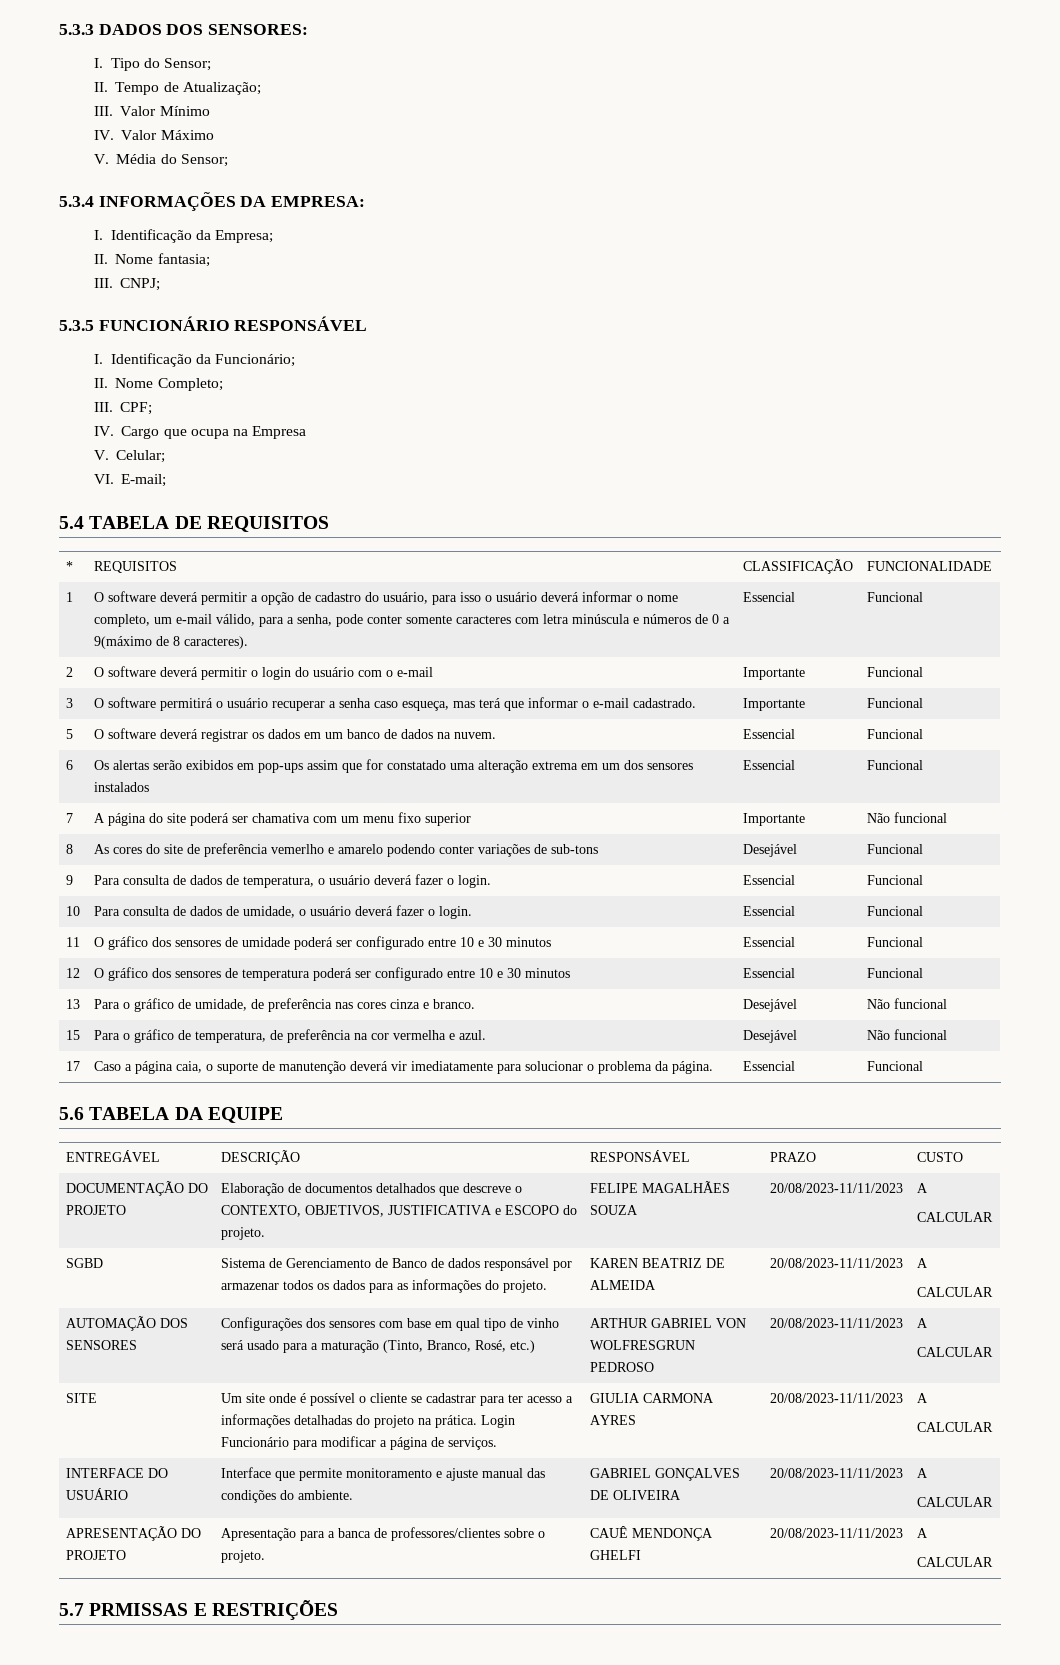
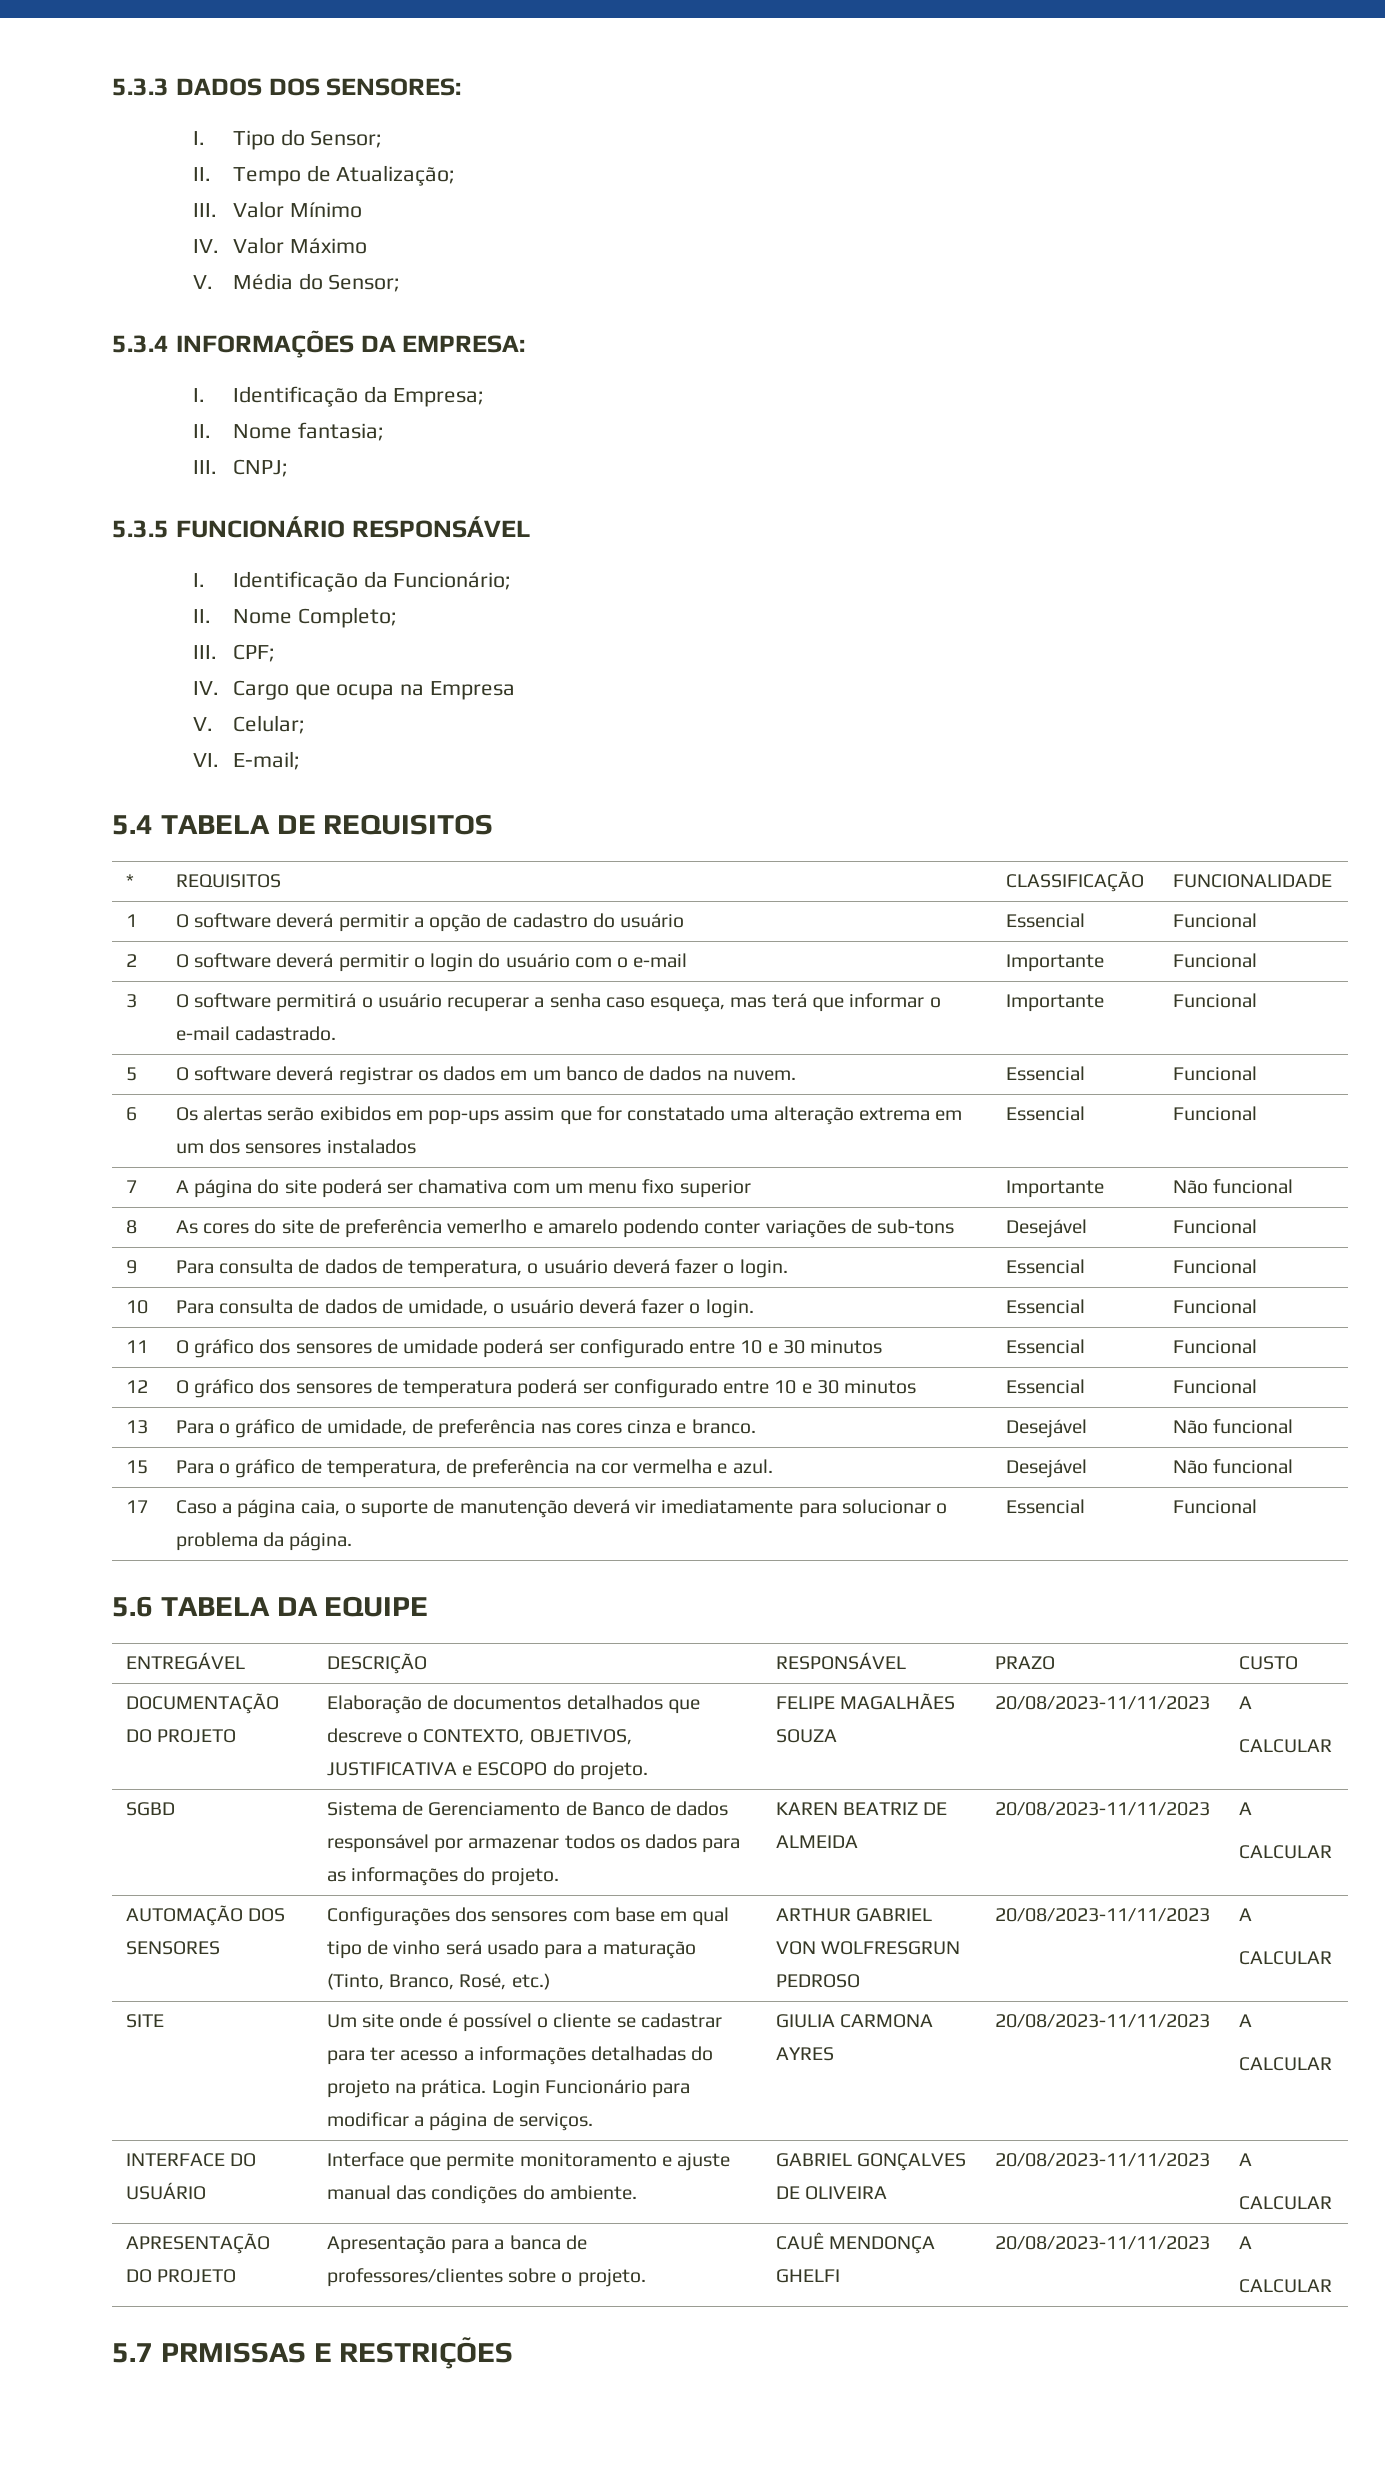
[382,591,678,605] [93,614,730,627] [93,636,248,649] usuário, para isso o usuário deverá informar o nome completo, um e-mail válido, para a senha, pode conter somente caracteres com letra minúscula e números de 0 a 9(máximo de 8 caracteres). -> [620,913,685,928] usuário

